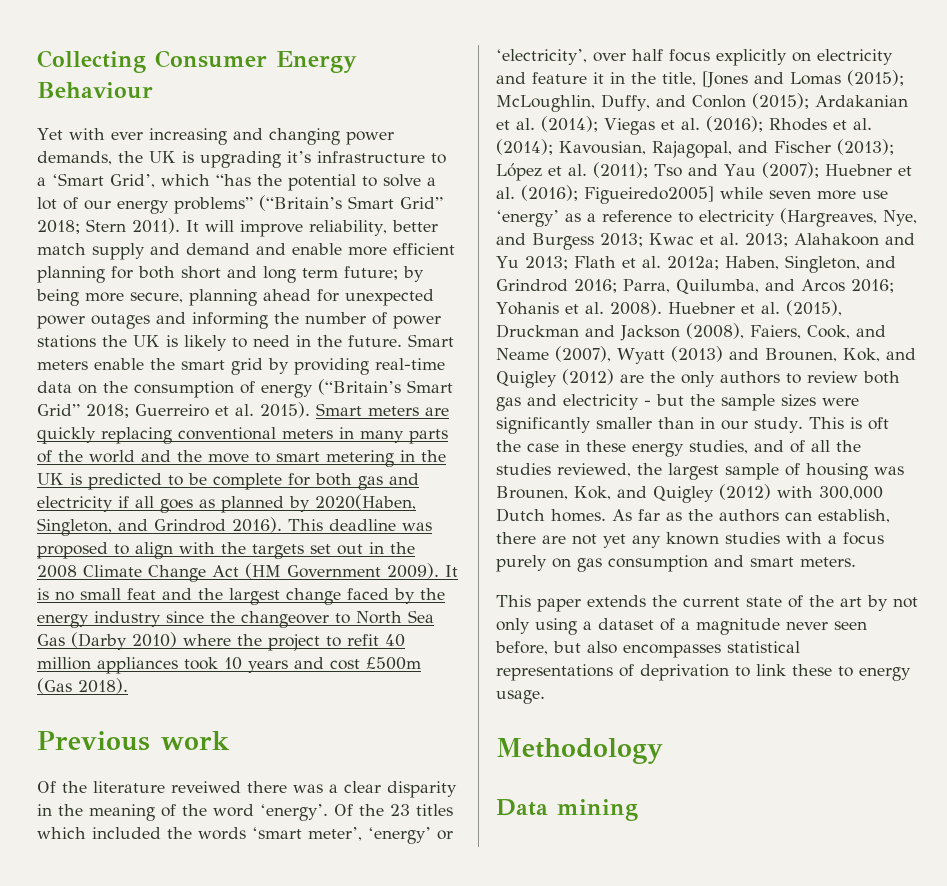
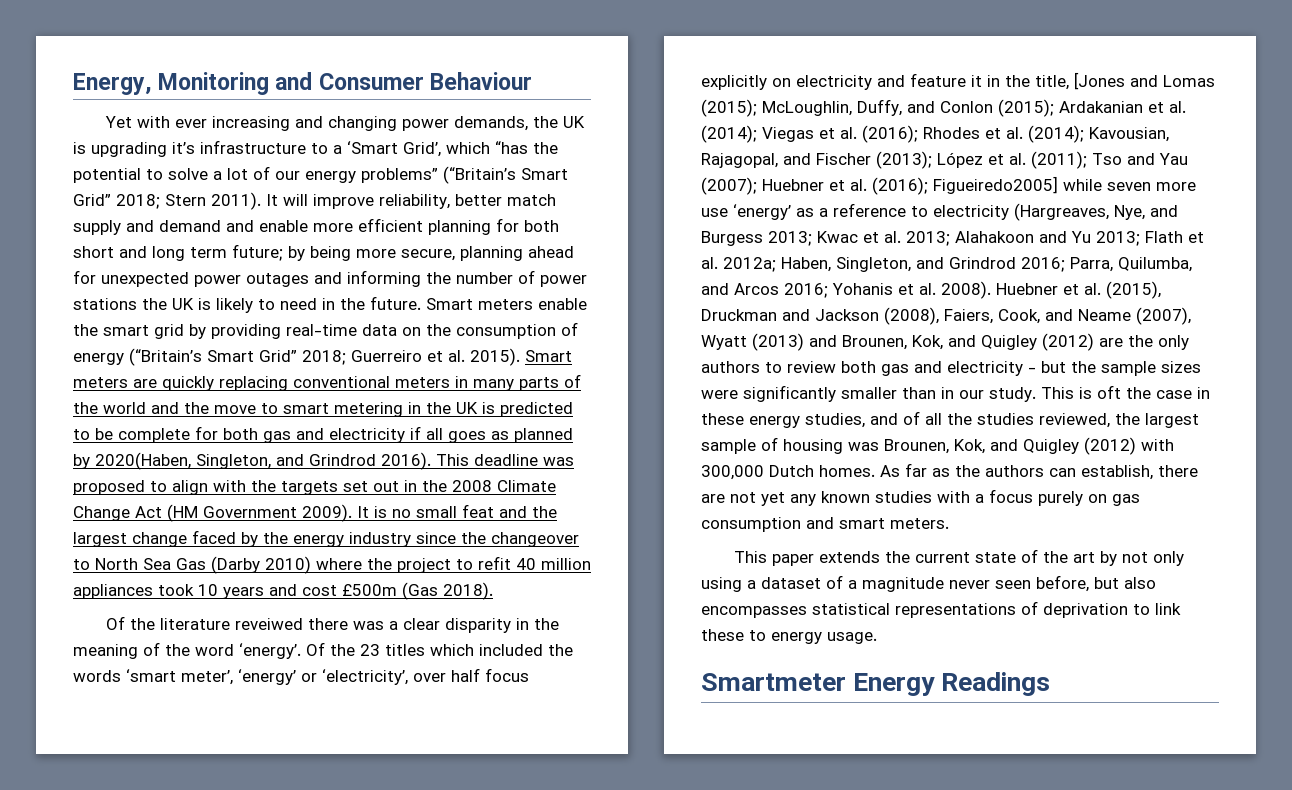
[37,50,357,73] Collecting Consumer Energy -> [73,72,424,95] Energy, Monitoring and Consumer
[37,731,230,751] // Previous work -> (493, 591) none
[496,738,663,764] [496,799,638,821] Methodology // Data mining -> [701,672,1051,696] Smartmeter Energy Readings

